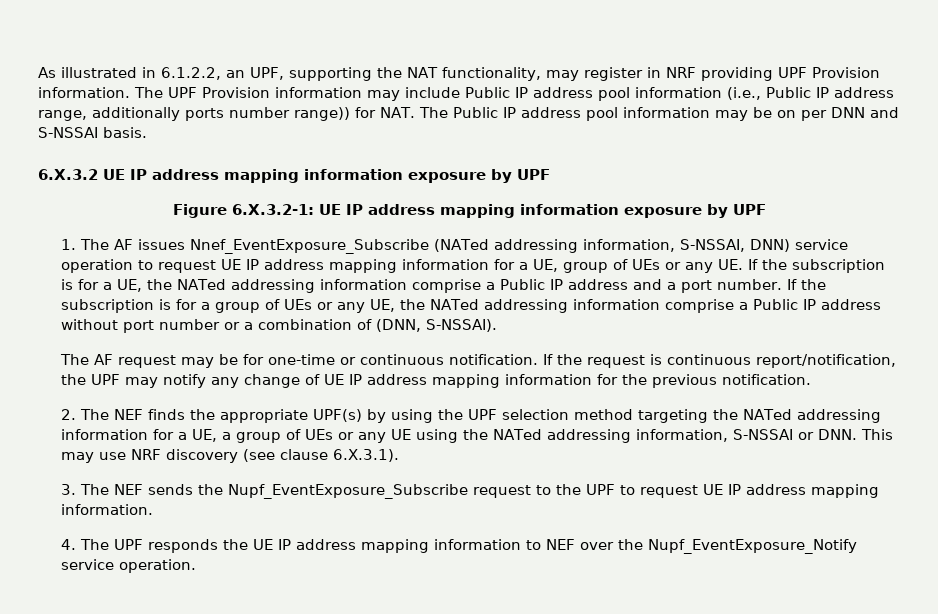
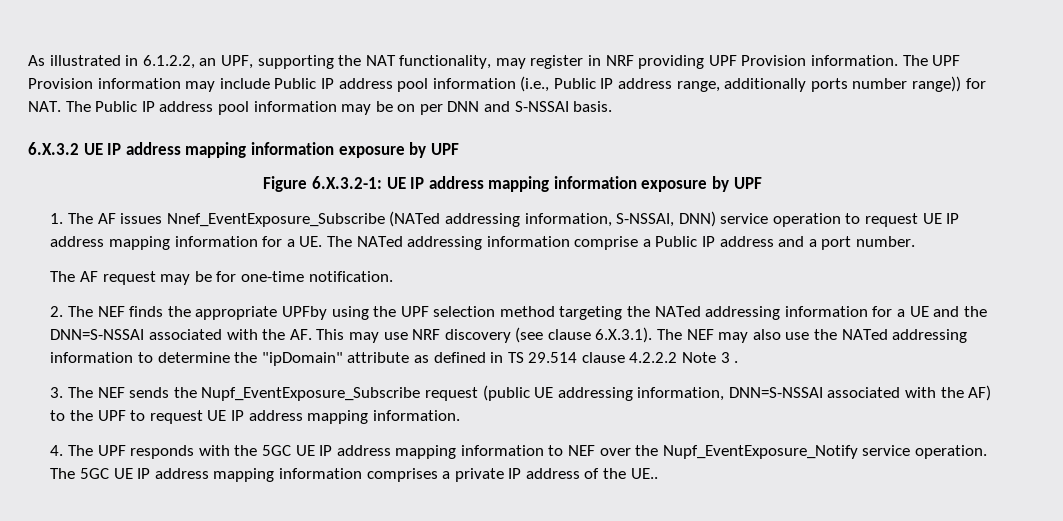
[532,259,885,273] [60,279,172,292] UE, group of UEs or any UE. If the subscription is for a UE, the -> [299,236,352,247] UE. The
[786,279,826,290] [60,299,881,313] [60,319,497,333] If the subscription is for a group of UEs or any UE, the NATed addressing information comprise a Public IP address without port number or a combination of (DNN, S-NSSAI). -> (916, 241) none
[339,354,896,368] [60,374,717,388] or continuous notification. If the request is continuous report/notification, the UPF may notify any change of UE IP address mapping information for the previous -> (304, 276) none
[312,409,386,423] UPF(s) by -> [281,306,327,320] UPFby
[191,429,857,443] UE, a group of UEs or any UE using the NATed addressing information, S-NSSAI or DNN. -> [909,306,987,317] [50,329,312,340] UE and the DNN=S-NSSAI associated with the AF.
(399, 455) none -> [657,329,968,343] [50,352,739,366] The NEF may also use the NATed addressing information to determine the "ipDomain" attribute as defined in TS 29.514 clause 4.2.2.2 Note 3 .
(531, 491) none -> [482,385,992,401] (public UE addressing information, DNN=S-NSSAI associated with the AF)
[222,539,248,550] the -> [198,445,291,456] with the 5GC
(196, 566) none -> [50,468,658,482] The 5GC UE IP address mapping information comprises a private IP address of the UE..

